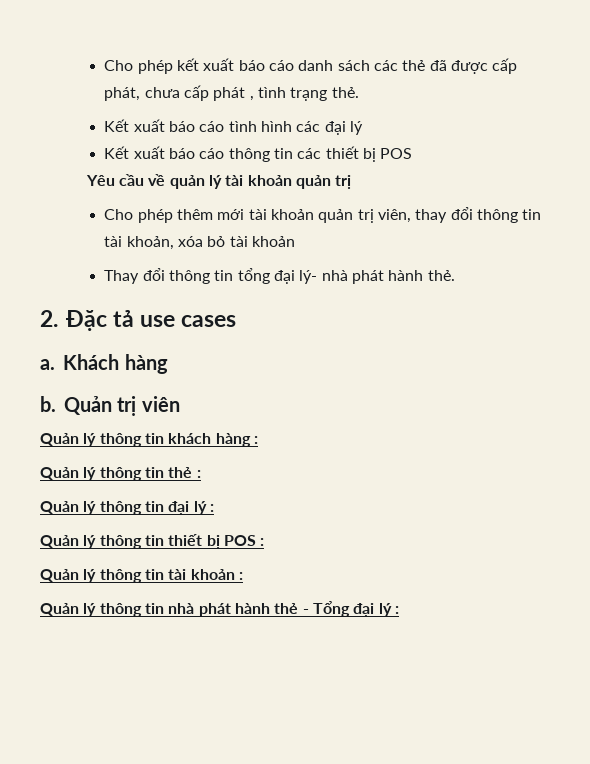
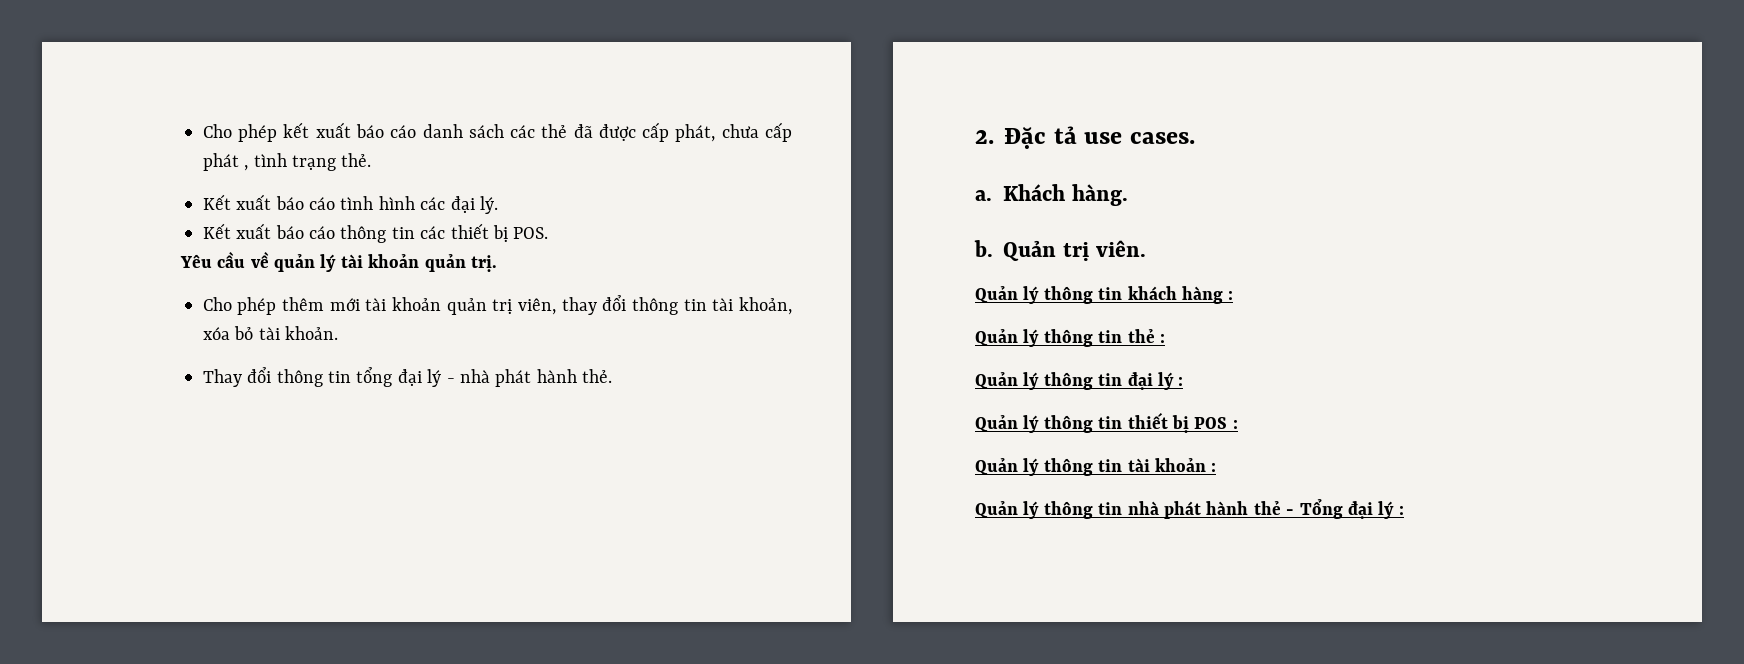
[349,121,363,135] lý -> [480,196,499,214] lý.
[380,148,413,159] POS -> [513,227,549,239] POS.
[335,175,352,189] trị -> [471,255,498,272] trị.
[252,236,296,247] khoản -> [285,326,339,340] khoản.
[299,270,318,284] lý- -> [427,369,455,387] lý -
[181,315,237,327] cases -> [1129,132,1195,144] cases.
[124,354,168,374] hàng -> [1072,184,1129,206] hàng.
[141,396,180,412] viên -> [1095,240,1146,257] viên.

